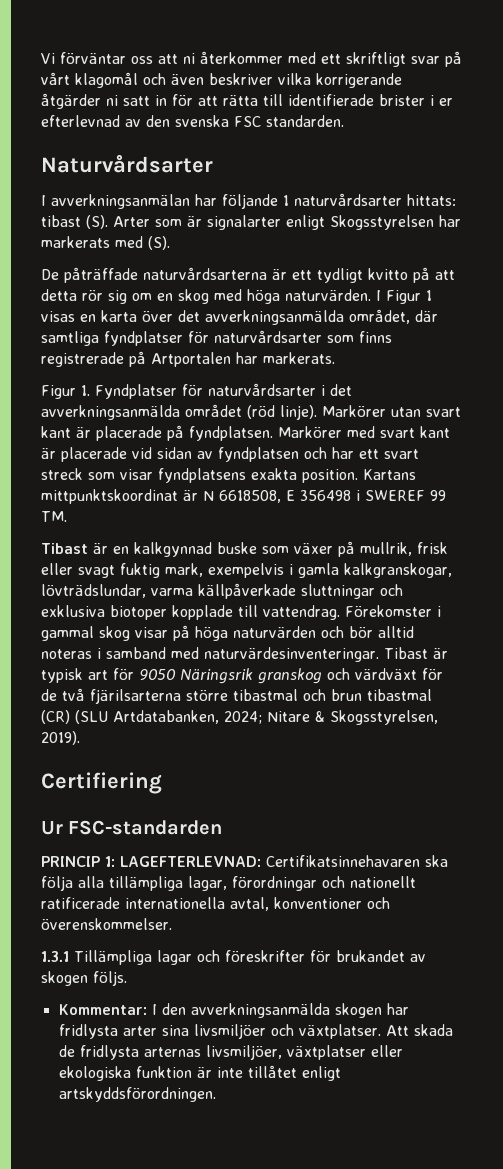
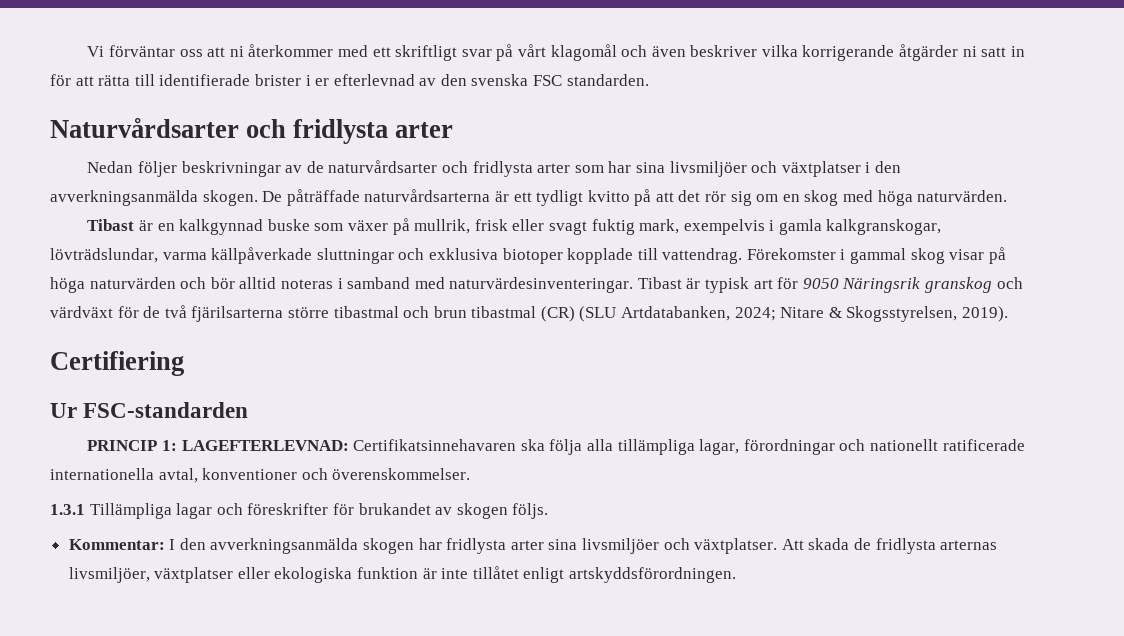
[41,193,456,209] [41,215,461,230] [41,236,170,250] // I avverkningsanmälan har följande 1 naturvårdsarter hittats: tibast (S). Arter som är signalarter enligt Skogsstyrelsen har markerats med (S). // -> [246,119,454,144] [87,160,901,177] [50,190,258,206] och fridlysta arter // Nedan följer beskrivningar av de naturvårdsarter och fridlysta arter som har sina livsmiljöer och växtplatser i den avverkningsanmälda skogen.
[41,289,77,301] detta -> [678,190,701,202] det
[376,290,432,304] [41,309,438,325] [41,330,392,346] [41,351,335,367] [41,383,352,399] [41,404,461,420] [41,425,450,441] [41,447,419,462] [41,468,416,483] [41,489,446,504] [41,511,67,522] I Figur 1 visas en karta över det avverkningsanmälda området, där samtliga fyndplatser för naturvårdsarter som finns registrerade på Artportalen har markerats. // Figur 1. Fyndplatser för naturvårdsarter i det avverkningsanmälda området (röd linje). Markörer utan svart kant är placerade på fyndplatsen. Markörer med svart kant är placerade vid sidan av fyndplatsen och har ett svart streck som visar fyndplatsens exakta position. Kartans mittpunktskoordinat är N 6618508, E 356498 i SWEREF 99 TM. -> (1008, 196) none

